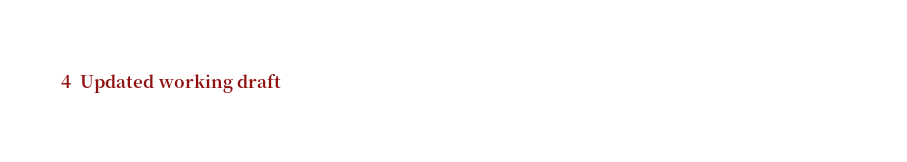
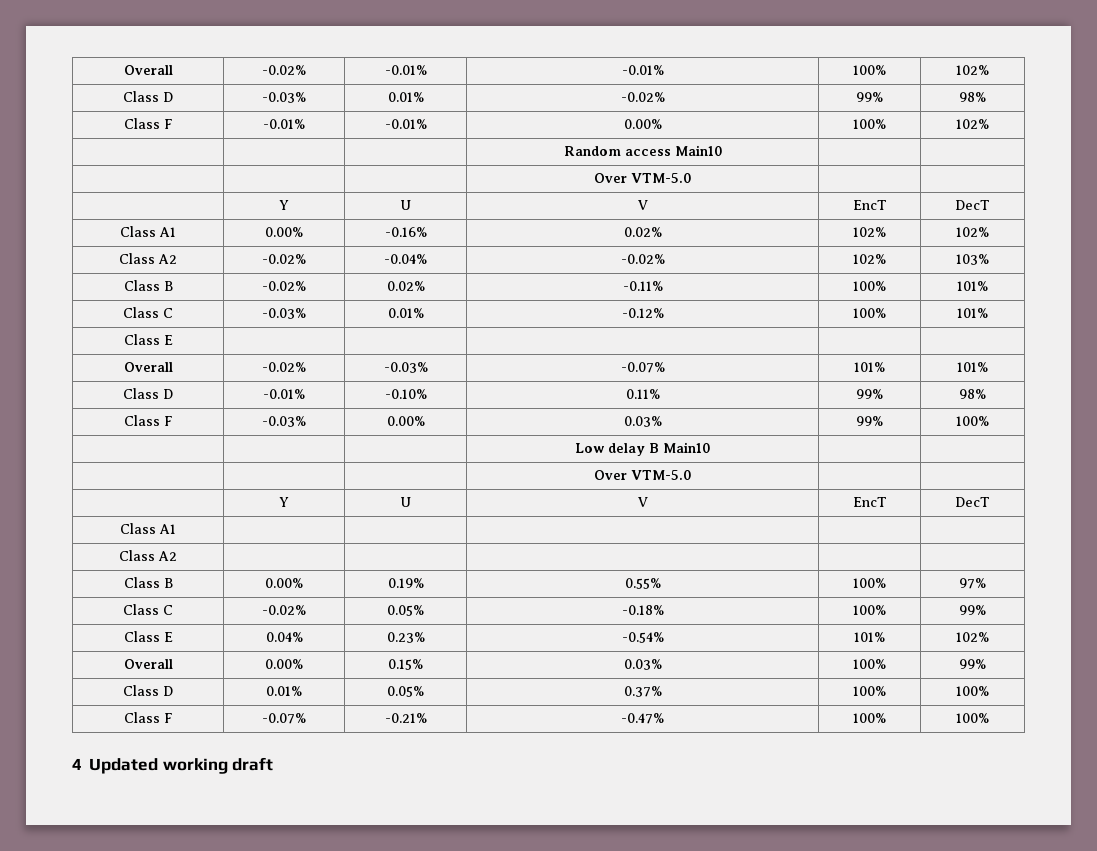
(61, 81) none -> [123,65,173,75] [262,65,306,75] [384,65,427,75] [621,65,664,75] [853,65,886,75] [956,65,989,75] [123,91,173,102] [262,92,306,103] [387,92,424,102] [620,92,665,102] [856,92,883,102] [959,92,986,102] [123,118,173,129] [263,119,305,129] [384,119,427,129] [623,119,662,129] [853,119,886,129] [956,119,989,129] [563,145,722,156] [594,173,691,183] [279,200,289,210] [400,200,411,210] [637,200,648,210] [852,200,887,210] [955,200,990,210] [120,226,176,237] [265,227,303,237] [384,227,427,237] [623,227,662,237] [853,227,886,237] [956,227,989,237] [119,253,177,264] [262,254,306,264] [384,254,427,264] [620,254,665,264] [853,254,886,264] [956,254,989,265] [123,280,173,291] [262,281,306,291] [386,281,425,291] [622,281,663,291] [853,281,886,291] [957,281,988,291] [123,307,173,318] [262,308,306,319] [387,308,424,318] [621,308,664,318] [853,308,886,318] [957,308,988,318] [123,334,173,345] [123,362,173,372] [262,362,306,372] [383,362,428,373] [620,362,665,373] [854,362,885,372] [957,362,988,372] [123,388,173,399] [263,389,305,399] [384,389,427,399] [625,389,660,399] [856,389,883,399] [959,389,986,399] [123,415,173,426] [262,416,306,427] [386,416,425,426] [623,416,662,427] [856,416,883,426] [956,416,989,426] [575,442,710,456] [594,470,691,480] [279,497,289,507] [400,497,411,507] [637,497,648,507] [852,497,887,507] [955,497,990,507] [120,523,176,534] [119,550,177,561] [123,577,173,588] [265,578,303,588] [387,578,424,588] [624,578,661,589] [853,578,886,588] [959,578,986,589] [123,604,173,615] [262,605,306,615] [387,605,424,616] [621,605,664,615] [853,605,886,615] [959,605,986,615] [123,631,173,642] [265,632,303,642] [386,632,425,643] [621,632,664,643] [854,632,885,642] [956,632,989,642] [123,659,173,669] [265,659,303,669] [388,659,423,670] [623,659,662,670] [853,659,886,669] [959,659,986,669] [123,685,173,696] [266,686,302,696] [387,686,424,697] [623,686,662,697] [853,686,886,696] [956,686,989,696] [123,712,173,723] [262,713,306,724] [384,713,427,723] [621,713,664,724] [853,713,886,723] [956,713,989,723] Overall | -0.02% | -0.01% | -0.01% | 100% | 102% // Class D | -0.03% | 0.01% | -0.02% | 99% | 98% // Class F | -0.01% | -0.01% | 0.00% | 100% | 102% // | | | Random access Main10 | | // | | | Over VTM-5.0 | | // | Y | U | V | EncT | DecT // Class A1 | 0.00% | -0.16% | 0.02% | 102% | 102% // Class A2 | -0.02% | -0.04% | -0.02% | 102% | 103% // Class B | -0.02% | 0.02% | -0.11% | 100% | 101% // Class C | -0.03% | 0.01% | -0.12% | 100% | 101% // Class E | | | | | // Overall | -0.02% | -0.03% | -0.07% | 101% | 101% // Class D | -0.01% | -0.10% | 0.11% | 99% | 98% // Class F | -0.03% | 0.00% | 0.03% | 99% | 100% // | | | Low delay B Main10 | | // | | | Over VTM-5.0 | | // | Y | U | V | EncT | DecT // Class A1 | | | | | // Class A2 | | | | | // Class B | 0.00% | 0.19% | 0.55% | 100% | 97% // Class C | -0.02% | 0.05% | -0.18% | 100% | 99% // Class E | 0.04% | 0.23% | -0.54% | 101% | 102% // Overall | 0.00% | 0.15% | 0.03% | 100% | 99% // Class D | 0.01% | 0.05% | 0.37% | 100% | 100% // Class F | -0.07% | -0.21% | -0.47% | 100% | 100% //

